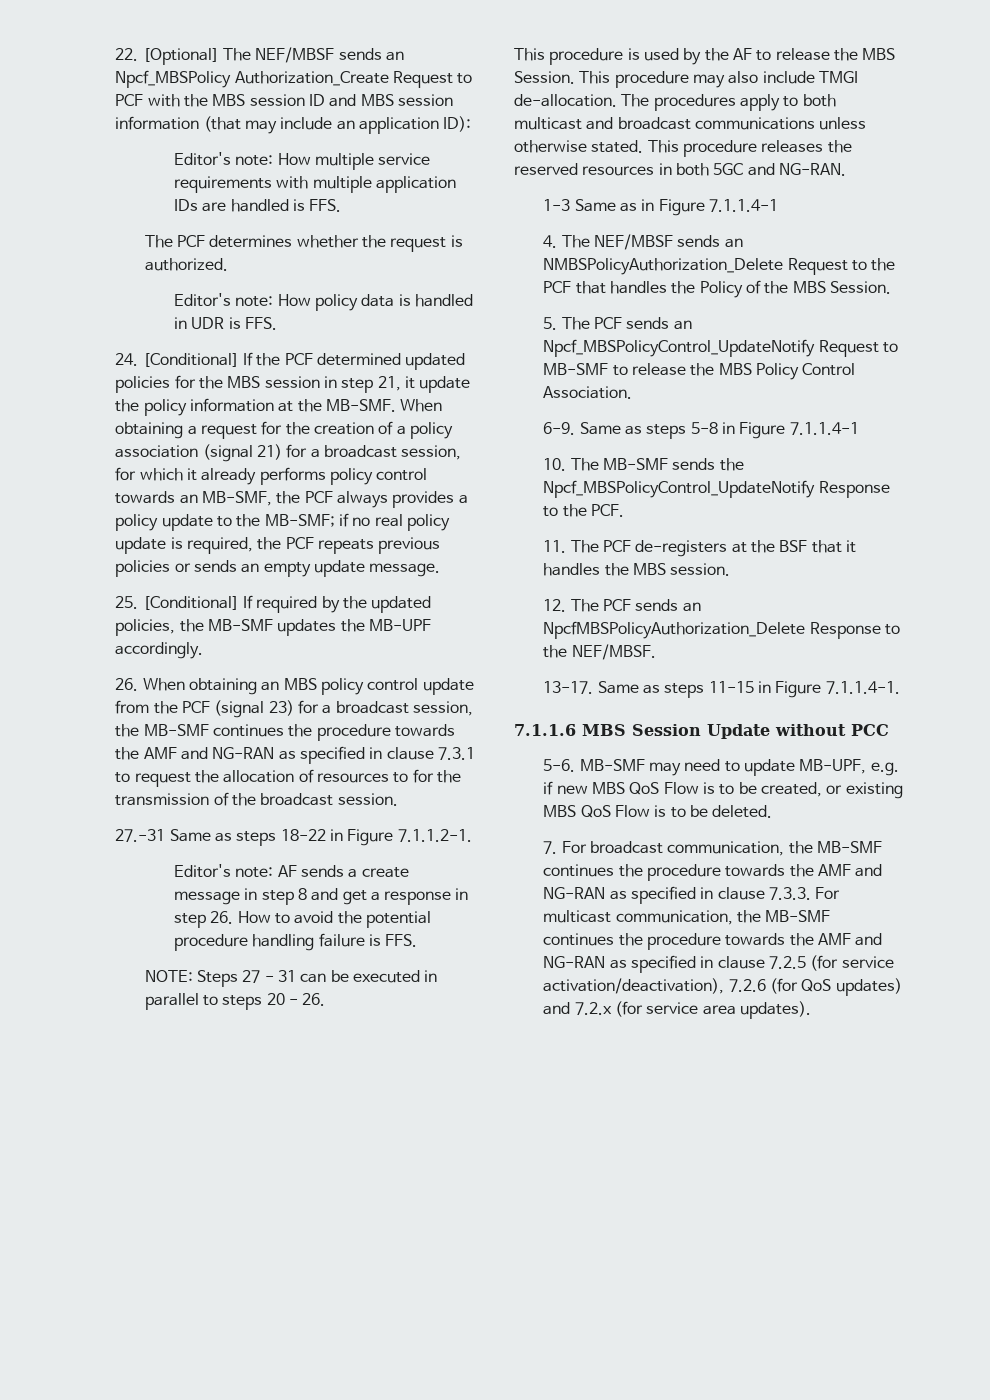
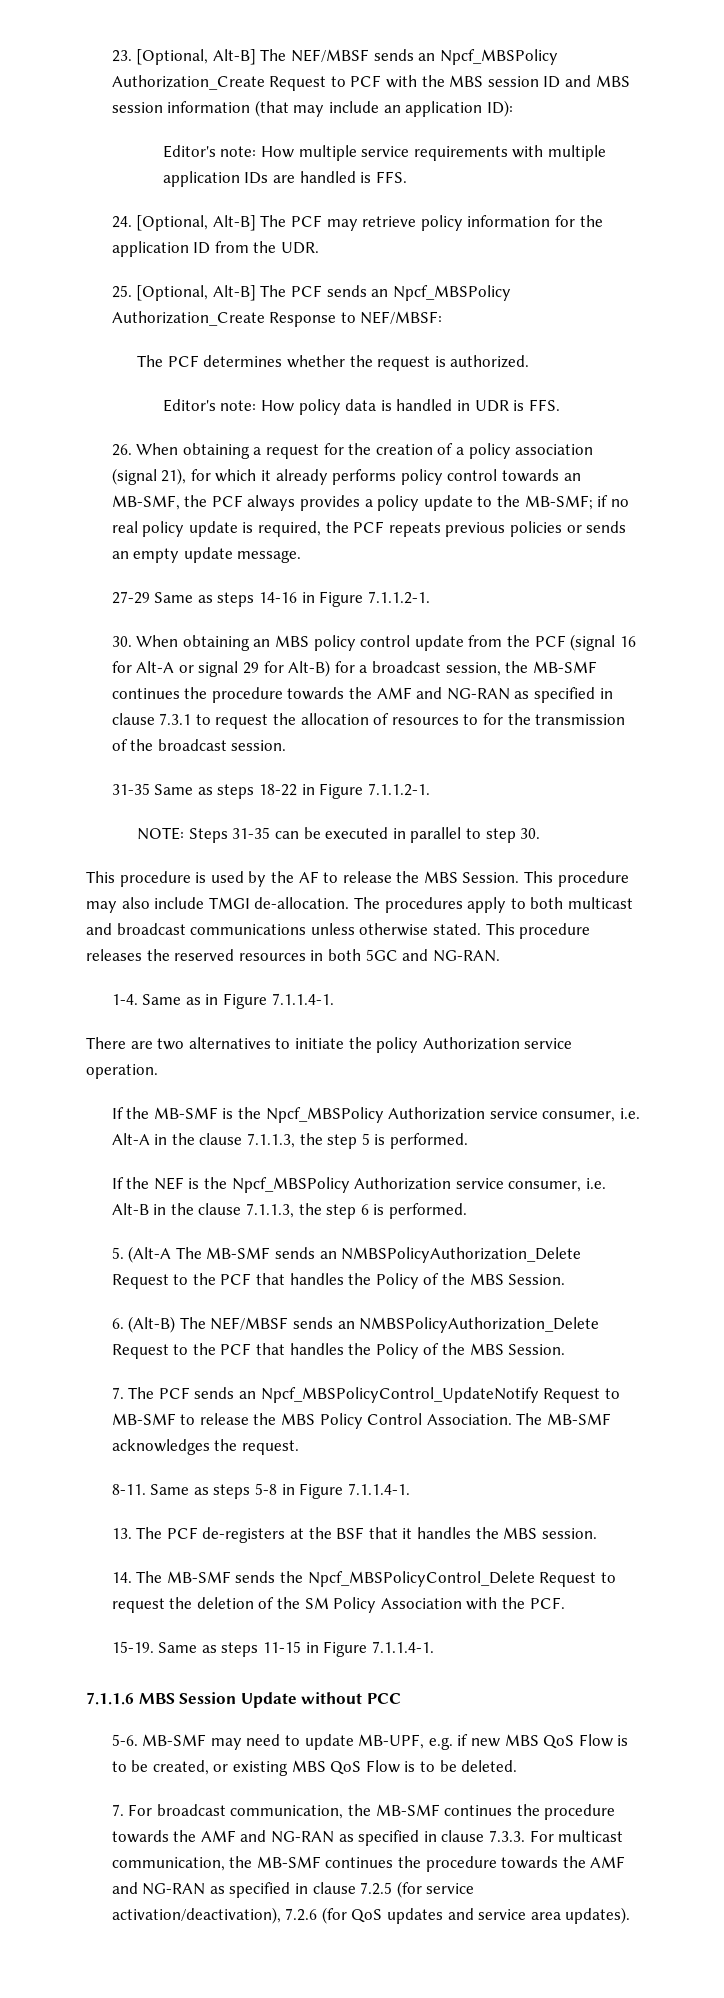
[115,48,219,65] 22. [Optional] -> [111,49,256,65] 23. [Optional, Alt-B]
(342, 205) none -> [111,215,603,231] [111,241,319,257] [111,285,511,301] [111,311,443,327] // 24. [Optional, Alt-B] The PCF may retrieve policy information for the application ID from the UDR. // 25. [Optional, Alt-B] The PCF sends an Npcf_MBSPolicy Authorization_Create Response to NEF/MBSF:
[115,352,466,370] [115,375,471,393] [115,398,396,416] 24. [Conditional] If the PCF determined updated policies for the MBS session in step 21, it update the policy information at the MB-SMF. -> [111,444,132,456] 26.
[256,444,462,460] 21) for a broadcast session, -> [161,468,187,485] 21),
[115,595,432,613] [115,619,431,636] [115,642,204,659] [115,678,139,691] 25. [Conditional] If required by the updated policies, the MB-SMF updates the MB-UPF accordingly. // 26. -> [111,591,430,607] [111,636,132,647] 27-29 Same as steps 14-16 in Figure 7.1.1.2-1. // 30.
[268,700,294,716] 23) -> [619,636,636,647] [111,660,331,677] 16 for Alt-A or signal 29 for Alt-B)
[115,829,166,842] 27.-31 -> [111,783,150,795] 31-35
[173,864,409,878] [173,888,469,905] [173,911,431,928] [173,933,418,951] // Editor's note: AF sends a create message in step 8 and get a response in step 26. How to avoid the potential procedure handling failure is FFS. -> (430, 789) none
[242,970,296,983] 27 - 31 -> [232,827,271,839] 31-35
[222,993,326,1010] steps 20 - 26. -> [485,828,541,843] step 30.
[543,199,571,211] 1-3 -> [111,994,138,1005] 1-4.
[708,199,778,212] [543,235,558,248] 7.1.1.4-1 // 4. -> [271,993,334,1005] [86,1037,573,1053] [86,1064,158,1079] [111,1107,640,1123] [111,1133,468,1149] [111,1177,606,1193] [111,1203,467,1219] [111,1246,582,1263] [111,1273,566,1289] [111,1316,176,1333] 7.1.1.4-1. // There are two alternatives to initiate the policy Authorization service operation. // If the MB-SMF is the Npcf_MBSPolicy Authorization service consumer, i.e. Alt-A in the clause 7.1.1.3, the step 5 is performed. // If the NEF is the Npcf_MBSPolicy Authorization service consumer, i.e. Alt-B in the clause 7.1.1.3, the step 6 is performed. // 5. (Alt-A The MB-SMF sends an NMBSPolicyAuthorization_Delete Request to the PCF that handles the Policy of the MBS Session. // 6. (Alt-B)
[543,317,558,330] 5. -> [111,1387,124,1399] 7.
[543,422,576,435] // 6-9. -> [516,1413,611,1425] [111,1439,299,1455] [111,1484,146,1495] The MB-SMF acknowledges the request. // 8-11.
[789,422,859,435] [543,458,744,471] [543,480,890,498] [543,504,624,517] [543,540,567,553] 7.1.1.4-1 // 10. The MB-SMF sends the Npcf_MBSPolicyControl_UpdateNotify Response to the PCF. // 11. -> [347,1483,410,1495] [111,1528,132,1539] 7.1.1.4-1. // 13.
[543,599,701,612] [543,621,900,639] [543,644,656,660] [543,681,594,694] 12. The PCF sends an NpcfMBSPolicyAuthorization_Delete Response to the NEF/MBSF. // 13-17. -> [111,1571,616,1587] [111,1597,565,1613] [111,1641,154,1653] 14. The MB-SMF sends the Npcf_MBSPolicyControl_Delete Request to request the deletion of the SM Policy Association with the PCF. // 15-19.
[835,978,902,996] [543,1001,643,1017] updates) and 7.2.x (for -> [386,1908,474,1924] updates and

